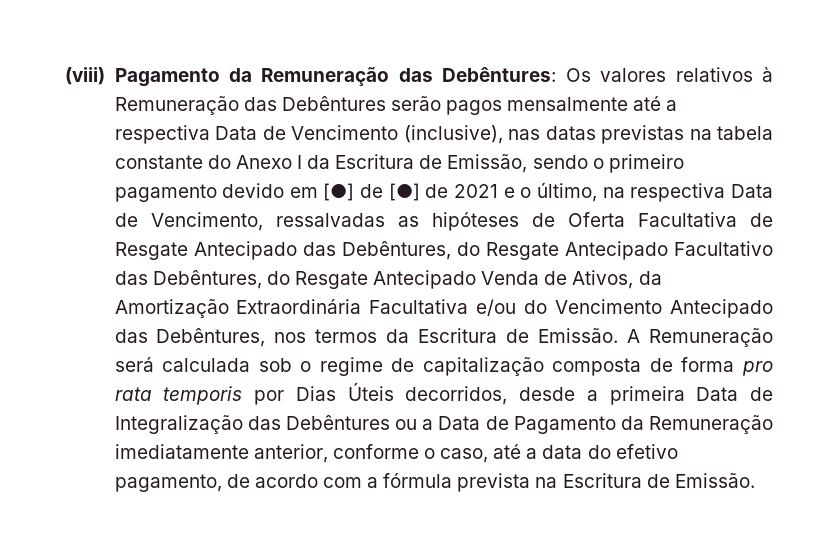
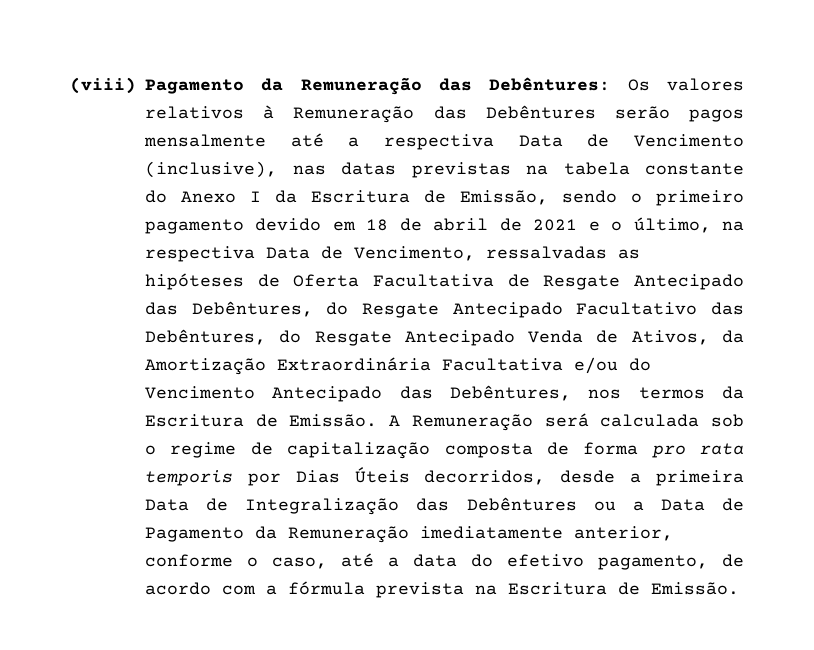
[323,183,420,201] [●] de [●] -> [366,218,489,231] 18 de abril

